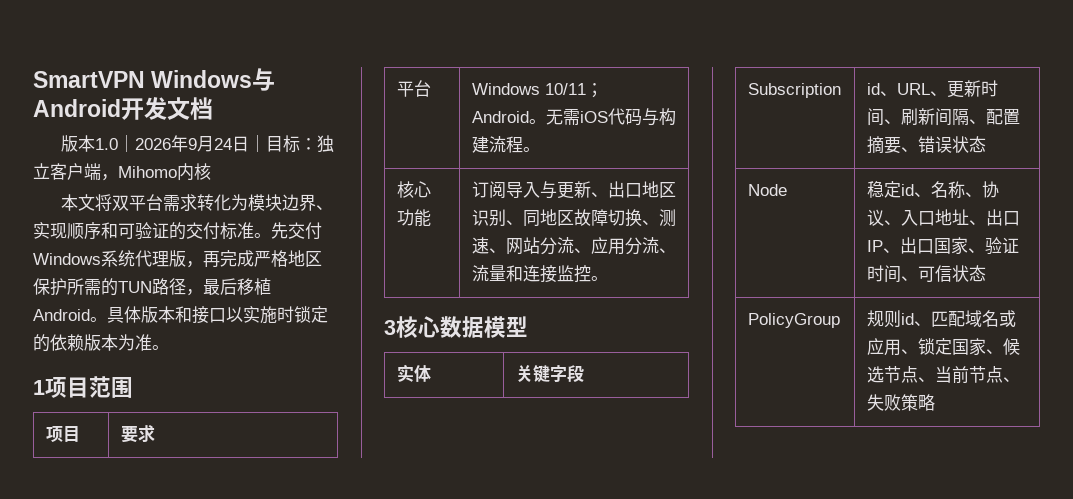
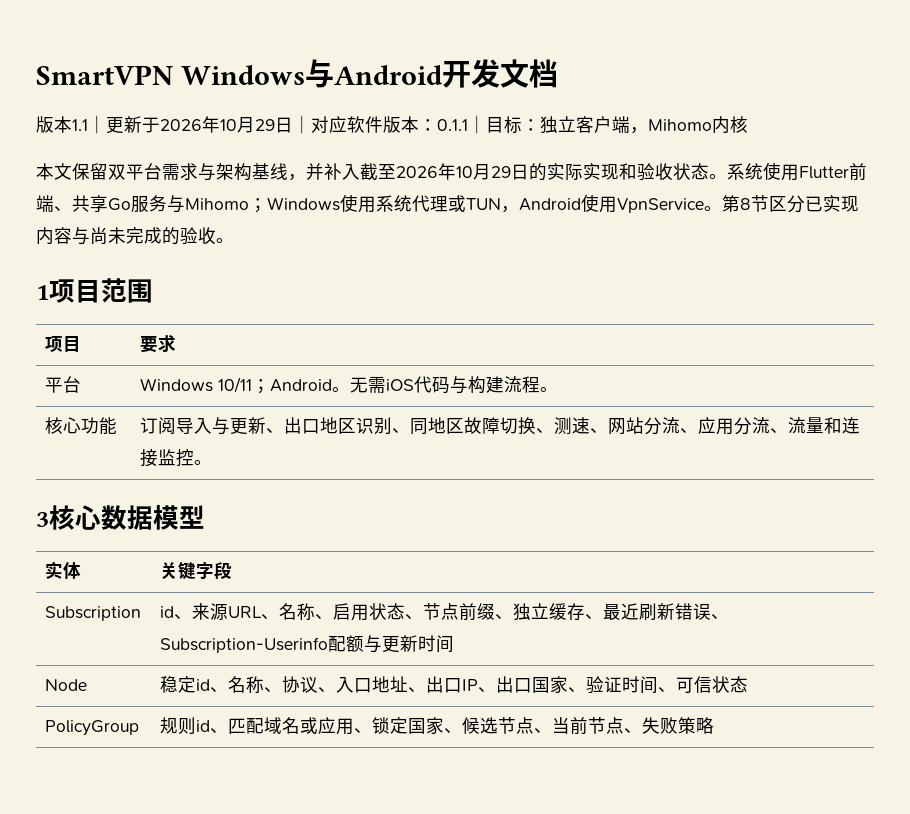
[95,135,250,152] 1.0｜2026年9月24日 -> [72,115,468,134] 1.1｜更新于2026年10月29日｜对应软件版本：0.1.1
[95,194,113,211] 将 -> [72,163,108,180] 保留
[197,194,334,211] [33,222,322,240] [33,250,322,268] [33,278,271,296] [33,306,328,324] [33,334,152,352] 转化为模块边界、实现顺序和可验证的交付标准。先交付Windows系统代理版，再完成严格地区保护所需的TUN路径，最后移植Android。具体版本和接口以实施时锁定的依赖版本为准 -> [198,162,867,181] [36,194,859,213] [36,227,216,245] 与架构基线，并补入截至2026年10月29日的实际实现和验收状态。系统使用Flutter前端、共享Go服务与Mihomo；Windows使用系统代理或TUN，Android使用VpnService。第8节区分已实现内容与尚未完成的验收
[896,80,998,98] [866,108,1020,126] [866,136,986,154] URL、更新时间、刷新间隔、配置摘要、错误状态 -> [192,603,730,621] [160,635,455,653] 来源URL、名称、启用状态、节点前缀、独立缓存、最近刷新错误、Subscription-Userinfo配额与更新时间

